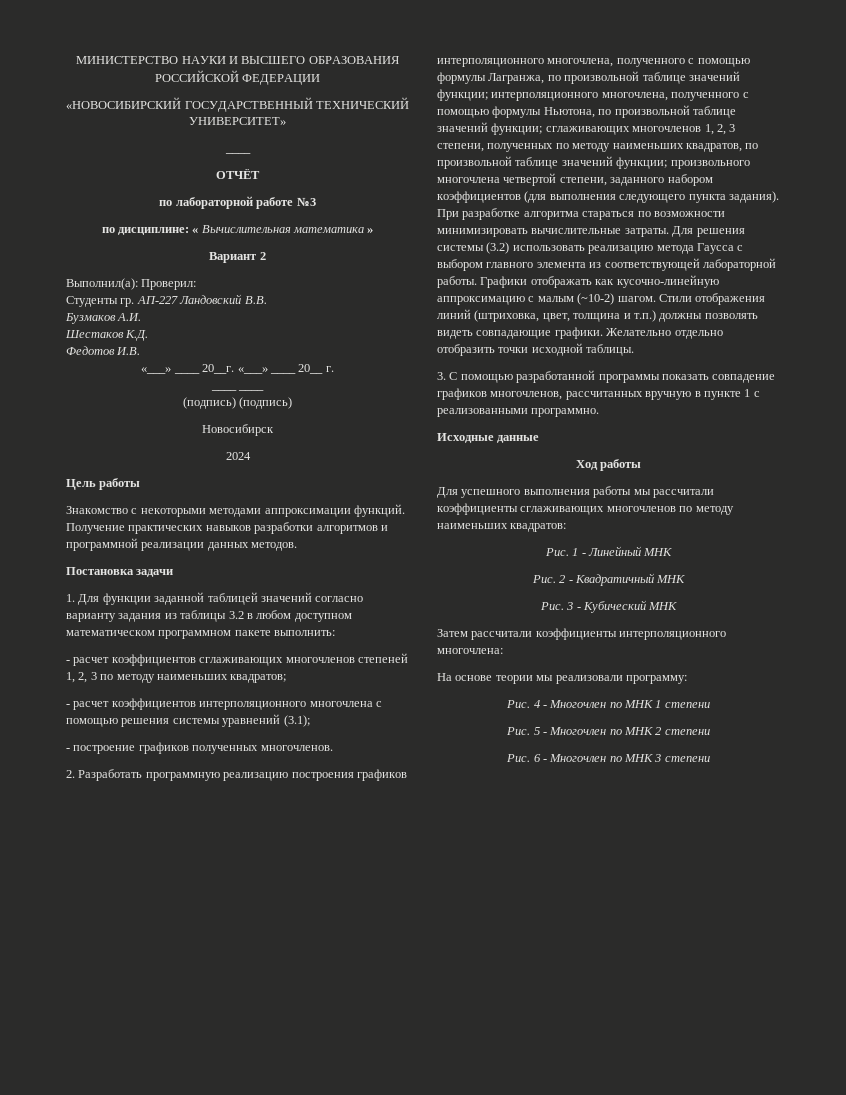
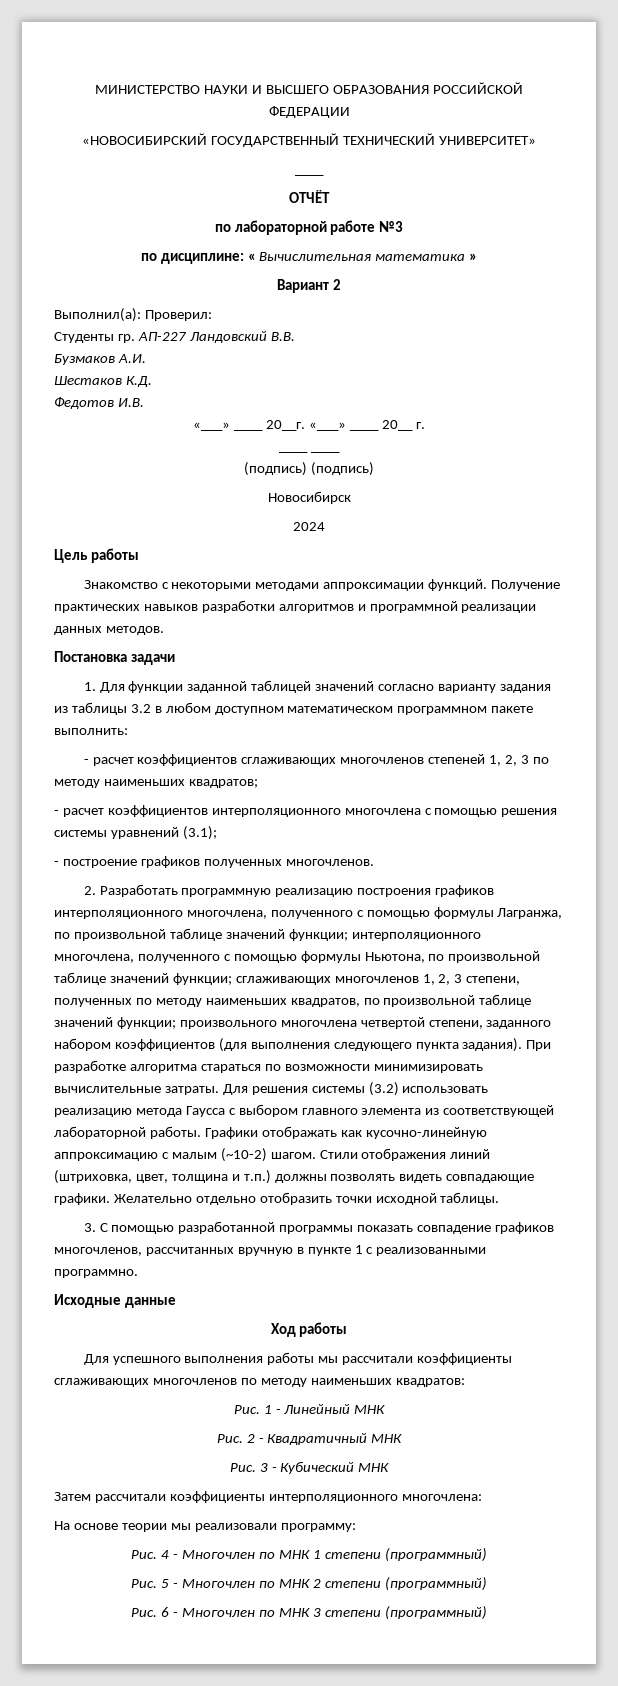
(710, 705) none -> [384,1548,487,1562] (программный)
(710, 732) none -> [384,1577,487,1591] (программный)
(710, 759) none -> [384,1606,487,1620] (программный)

